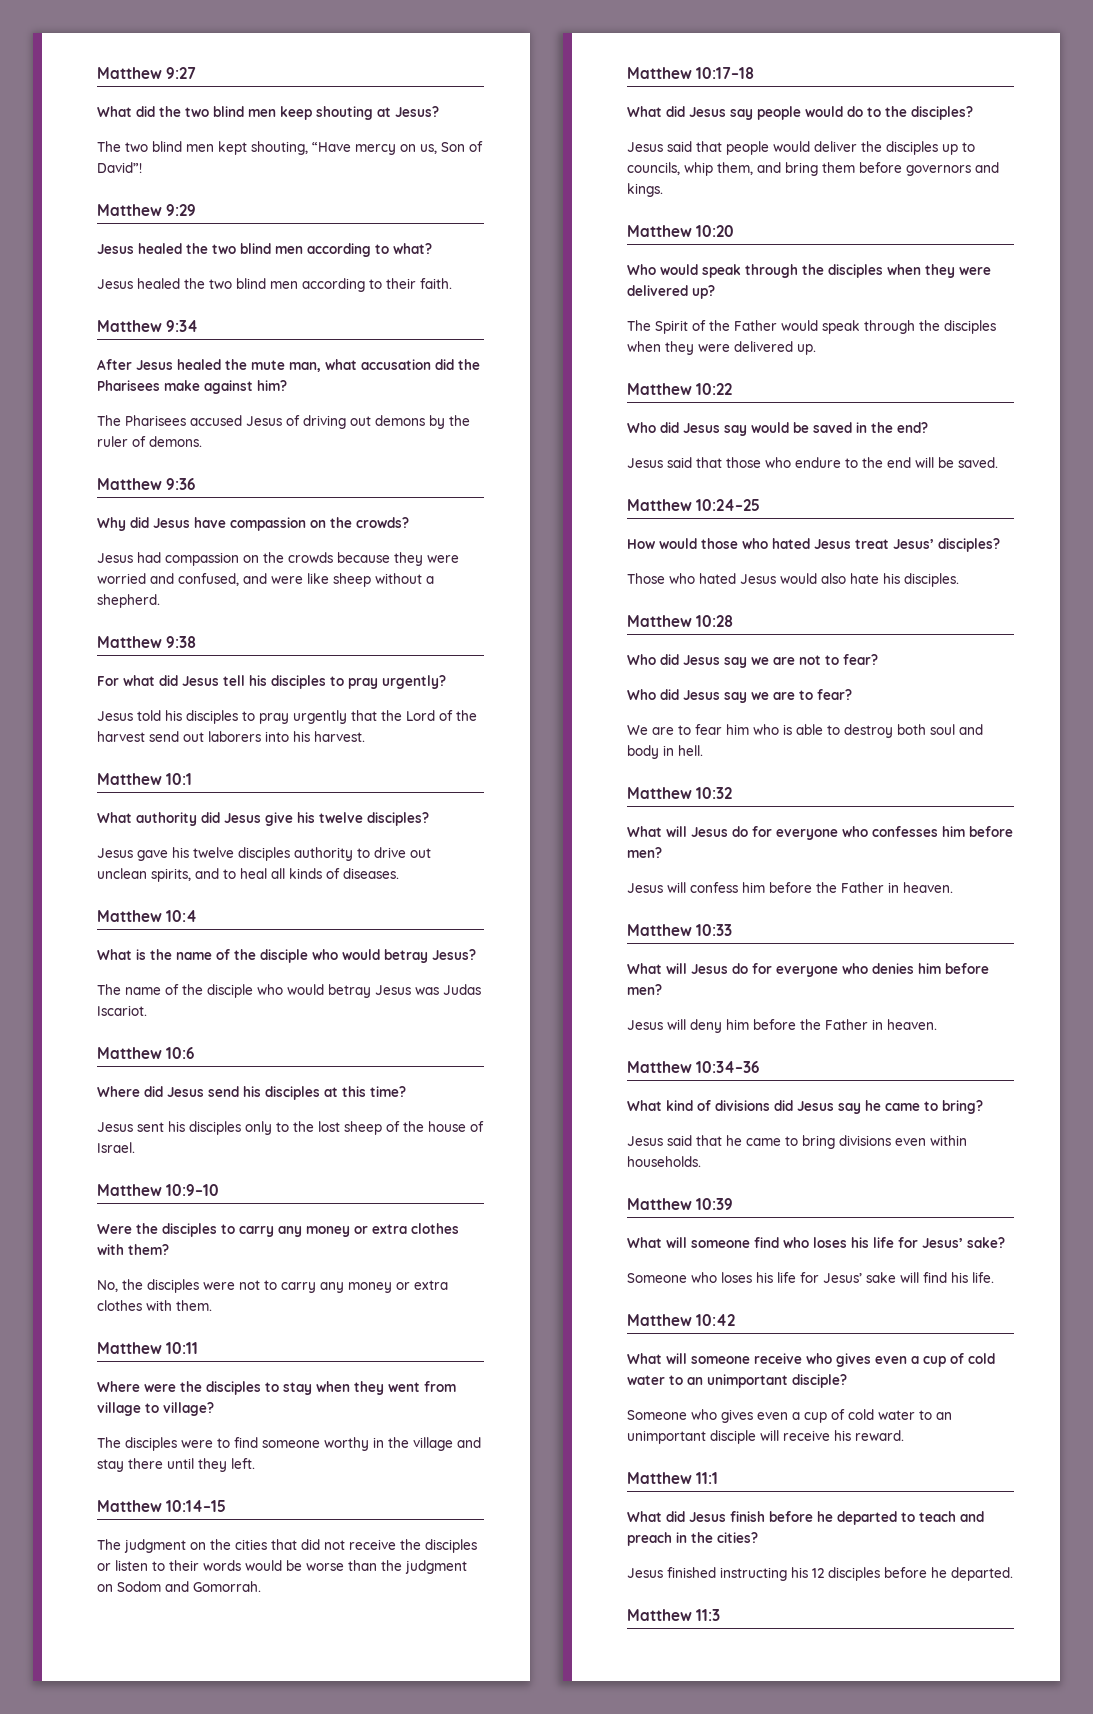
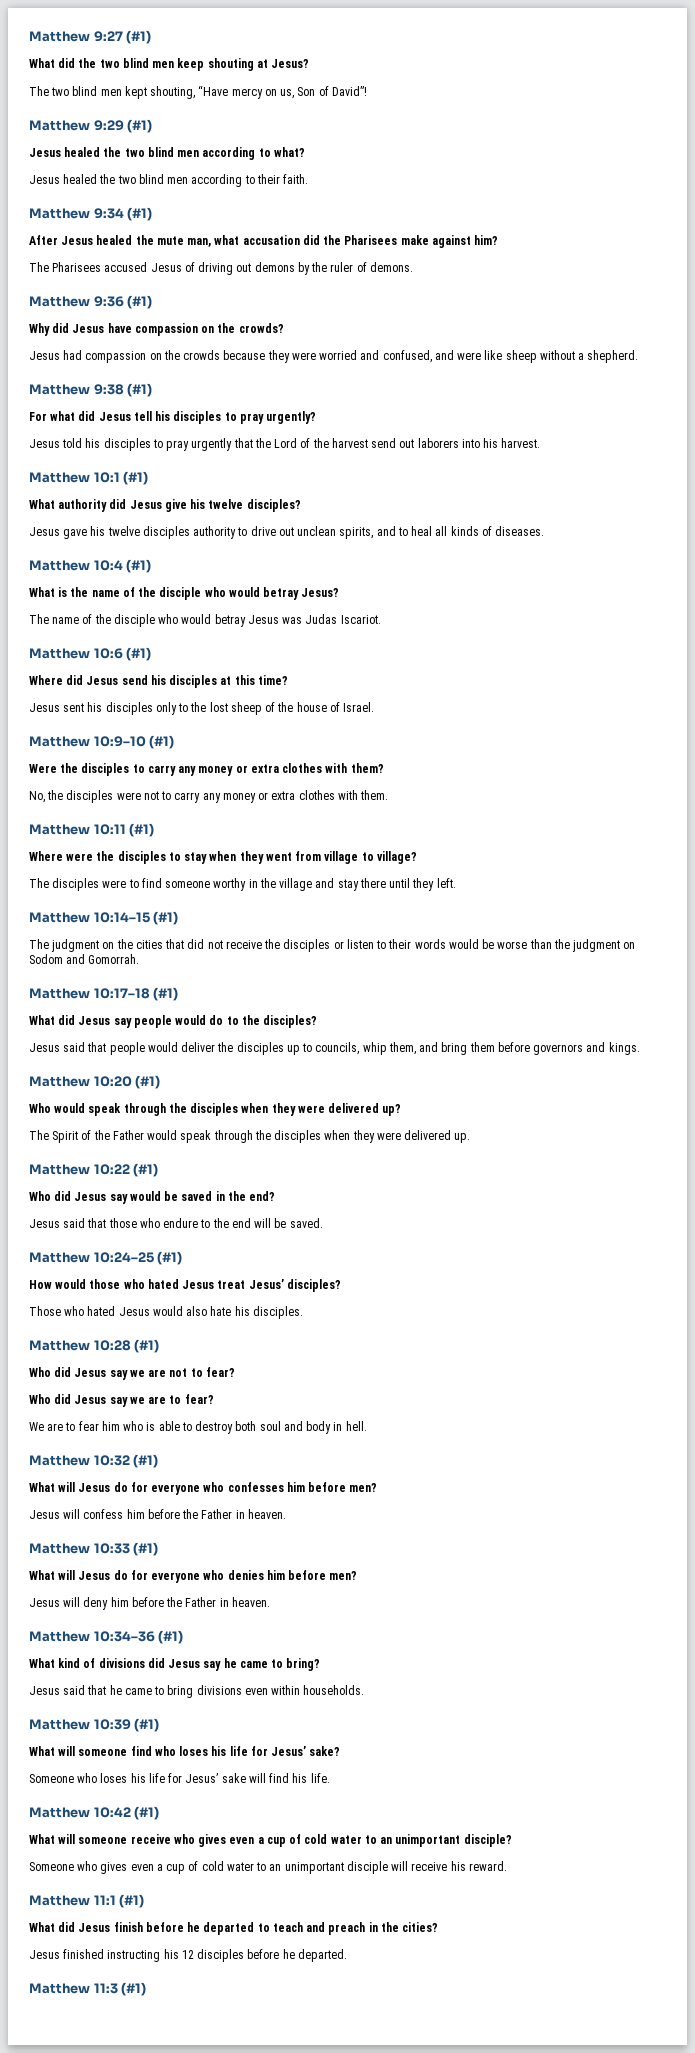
(197, 73) none -> [126,30,152,44] (#1)
(197, 210) none -> [127,119,153,133] (#1)
(199, 326) none -> [127,207,153,221] (#1)
(197, 484) none -> [127,295,153,309] (#1)
(197, 642) none -> [127,383,153,397] (#1)
(193, 779) none -> [123,471,149,485] (#1)
(198, 916) none -> [126,559,152,573] (#1)
(196, 1053) none -> [126,647,152,661] (#1)
(220, 1190) none -> [149,735,175,749] (#1)
(199, 1348) none -> [129,823,155,837] (#1)
(227, 1506) none -> [153,911,179,925] (#1)
(755, 73) none -> [153,987,179,1001] (#1)
(735, 231) none -> [135,1075,161,1089] (#1)
(733, 389) none -> [133,1163,159,1177] (#1)
(761, 505) none -> [157,1251,183,1265] (#1)
(734, 621) none -> [134,1339,160,1353] (#1)
(733, 793) none -> [133,1454,159,1468] (#1)
(733, 930) none -> [133,1542,159,1556] (#1)
(761, 1067) none -> [158,1630,184,1644] (#1)
(734, 1204) none -> [134,1718,160,1732] (#1)
(736, 1320) none -> [134,1806,160,1820] (#1)
(719, 1478) none -> [119,1894,145,1908] (#1)
(721, 1615) none -> [121,1982,147,1996] (#1)

